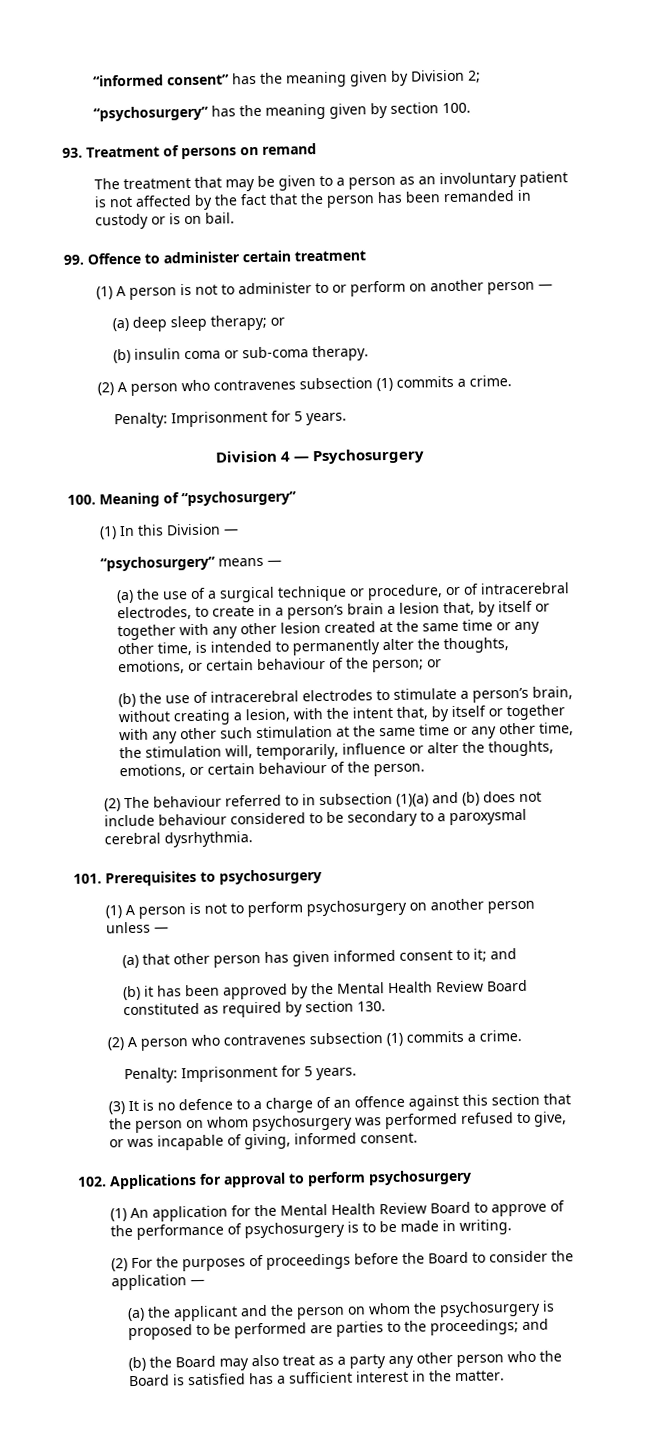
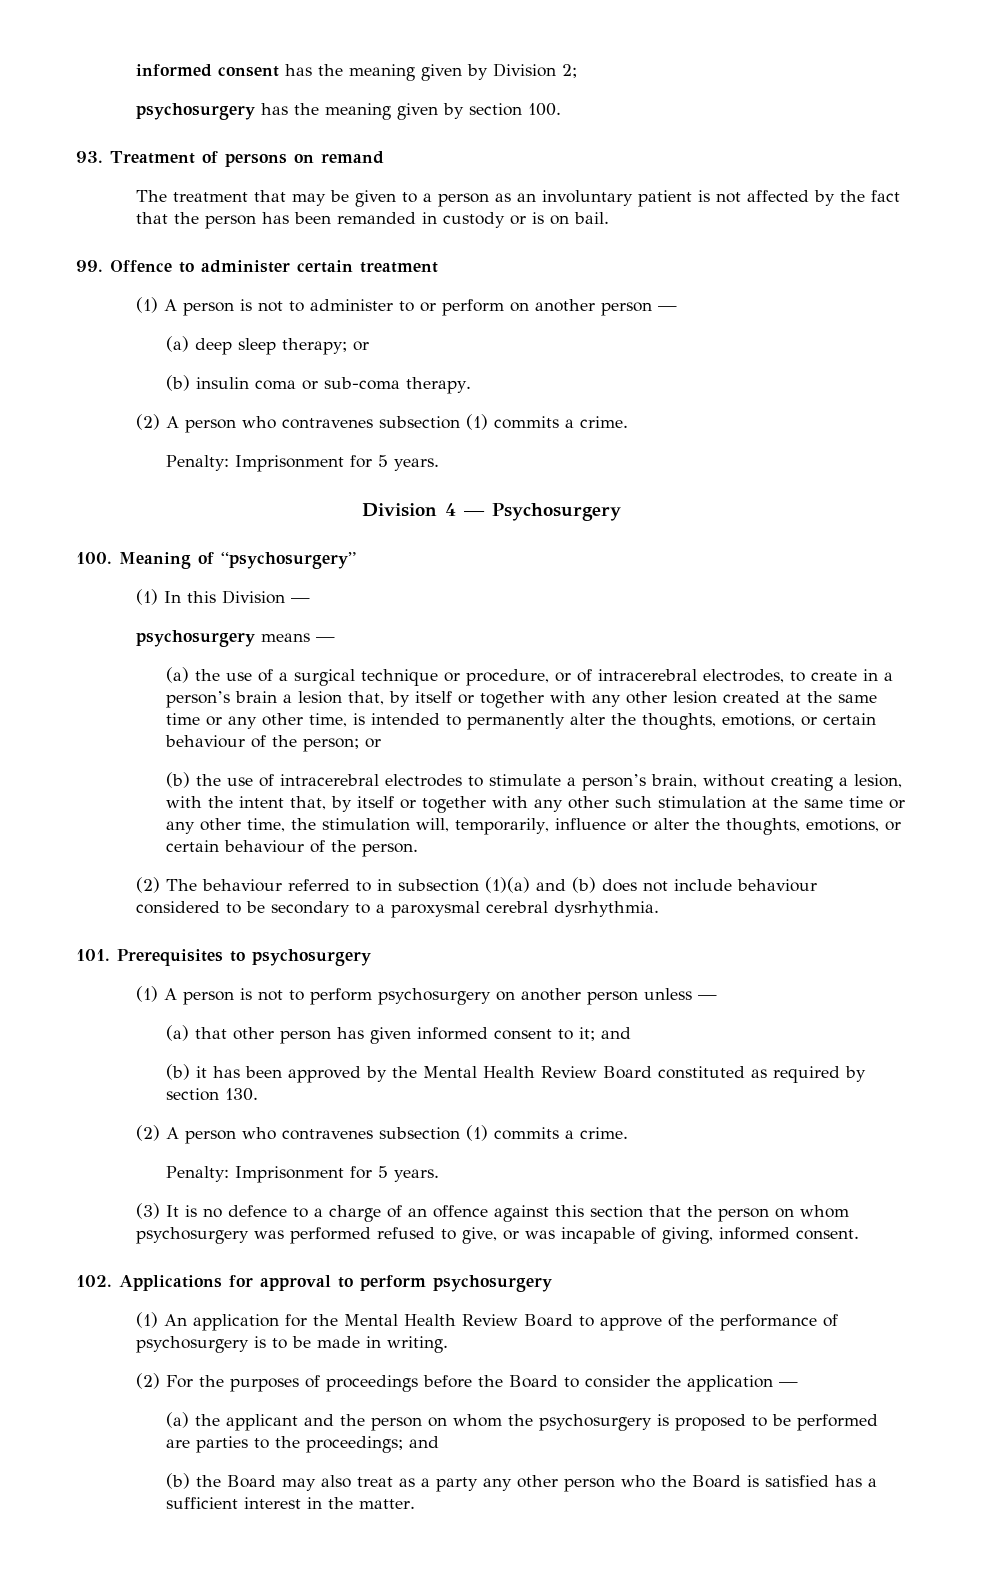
[93,74,231,87] “informed consent” -> [136,64,280,77] informed consent
[93,105,210,122] “psychosurgery” -> [136,103,256,120] psychosurgery
[100,555,217,572] “psychosurgery” -> [136,630,256,647] psychosurgery

